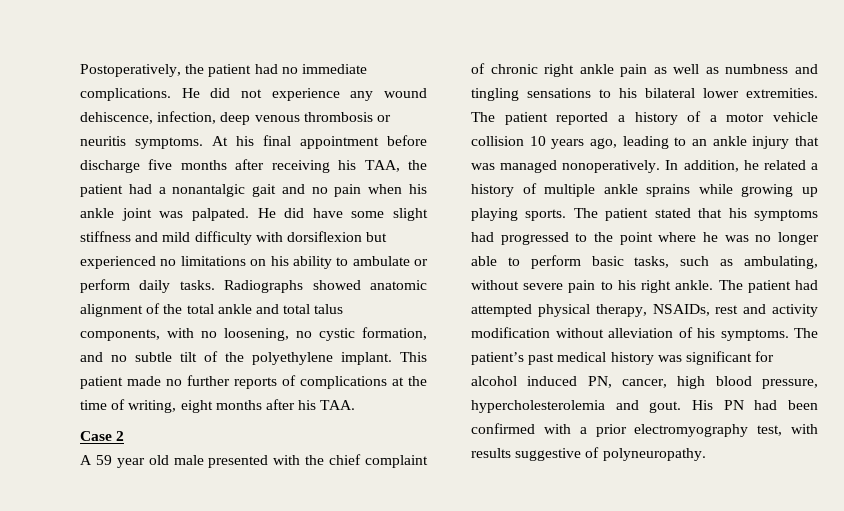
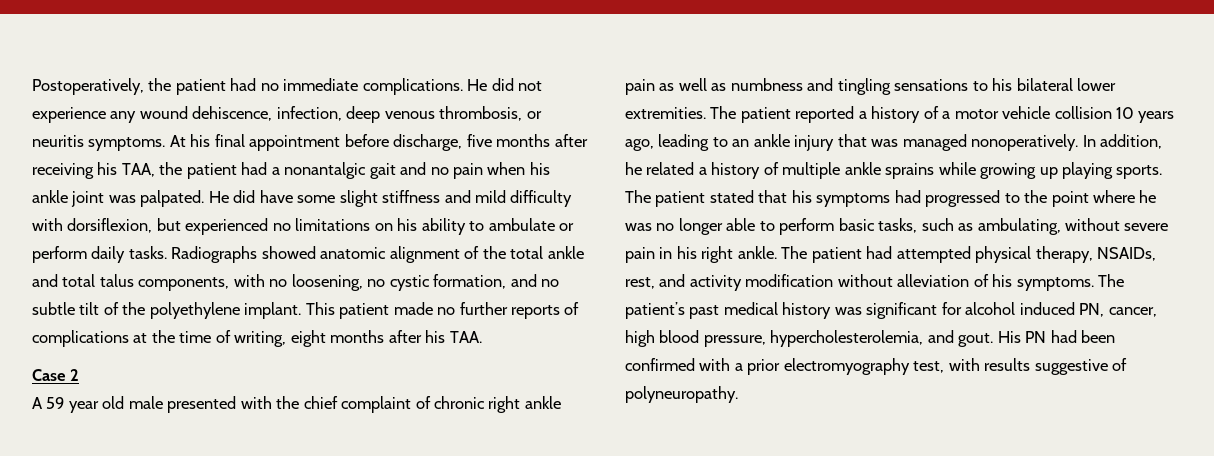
[303,112,373,122] thrombosis -> [439,106,523,121] thrombosis,
[80,160,140,173] discharge -> [393,134,463,151] discharge,
[286,231,362,242] dorsiflexion -> [67,218,153,233] dorsiflexion,
[600,281,613,290] to -> [659,247,673,259] in
[715,305,739,314] rest -> [625,277,655,289] rest,
[471,400,605,413] hypercholesterolemia -> [770,330,924,347] hypercholesterolemia,

